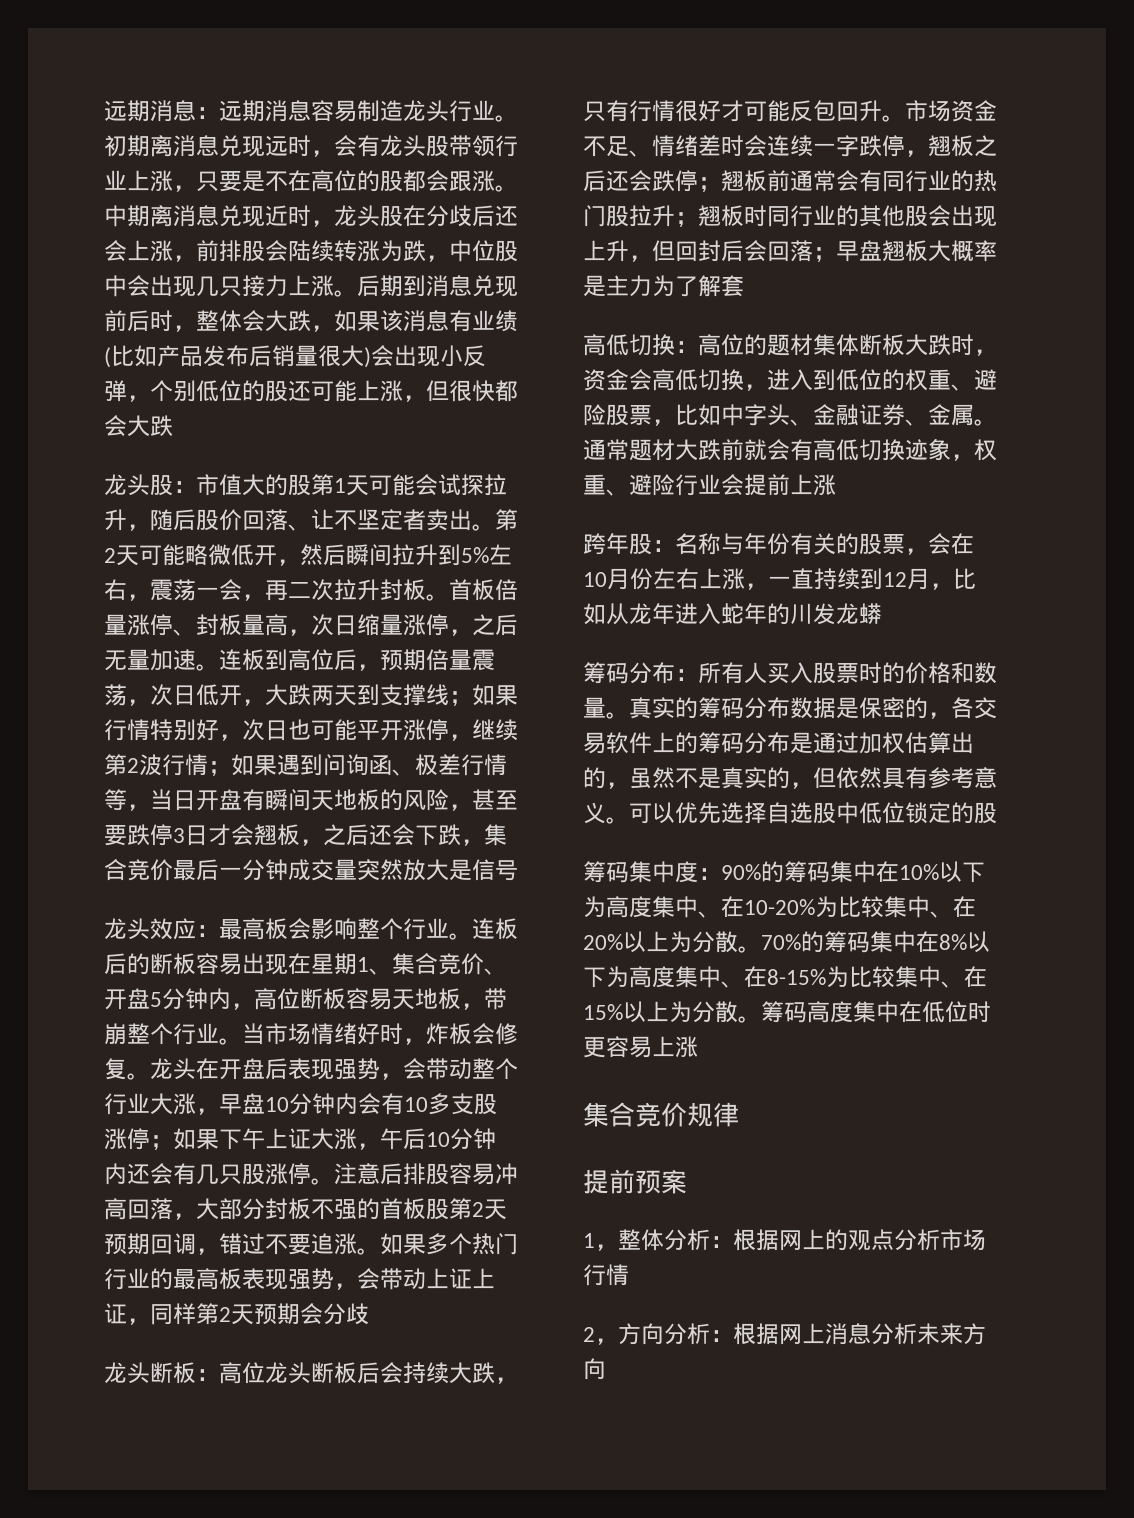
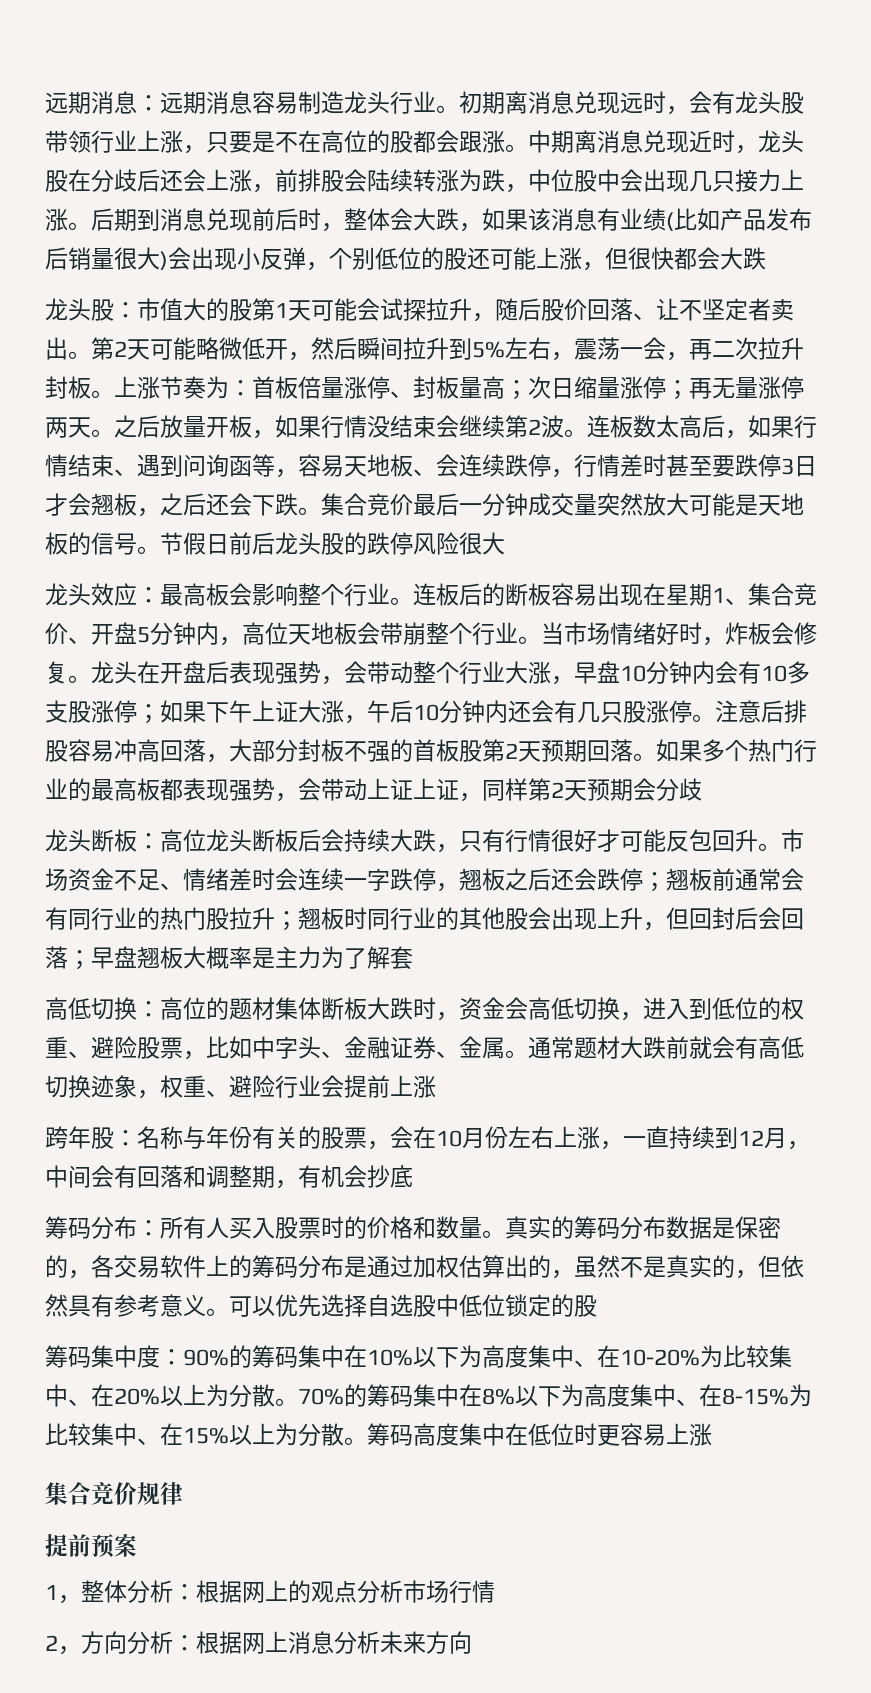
(449, 597) none -> [114,376,252,399] 上涨节奏为：
[288,629,311,636] ， -> [505,380,528,400] ；
[449,614,518,636] [104,649,495,671] [104,684,518,706] [104,719,518,741] [104,754,507,776] [104,789,472,811] ，之后无量加速。连板到高位后，预期倍量震荡，次日低开，大跌两天到支撑线；如果行情特别好，次日也可能平开涨停，继续第2波行情；如果遇到问询函、极差行情等，当日开盘有瞬间天地板的风险， -> [666,376,804,400] [45,415,817,439] [45,454,666,478] ；再无量涨停两天。之后放量开板，如果行情没结束会继续第2波。连板数太高后，如果行情结束、遇到问询函等，容易天地板、会连续跌停，行情差时
[461,839,484,846] ， -> [298,507,321,515] 。
[449,859,518,881] 是信号 -> [689,493,804,516] [45,532,505,555] 可能是天地板的信号。节假日前后龙头股的跌停风险很大
[300,988,484,1010] 断板容易天地板， -> [288,622,380,645] 天地板会
[173,1233,357,1255] 调，错过不要追涨 -> [610,739,633,762] 落
(242, 1279) none -> [160,778,183,801] 都
[953,568,976,590] [583,603,882,625] 比如从龙年进入蛇年的川发龙蟒 -> [45,1165,413,1189] 中间会有回落和调整期，有机会抄底

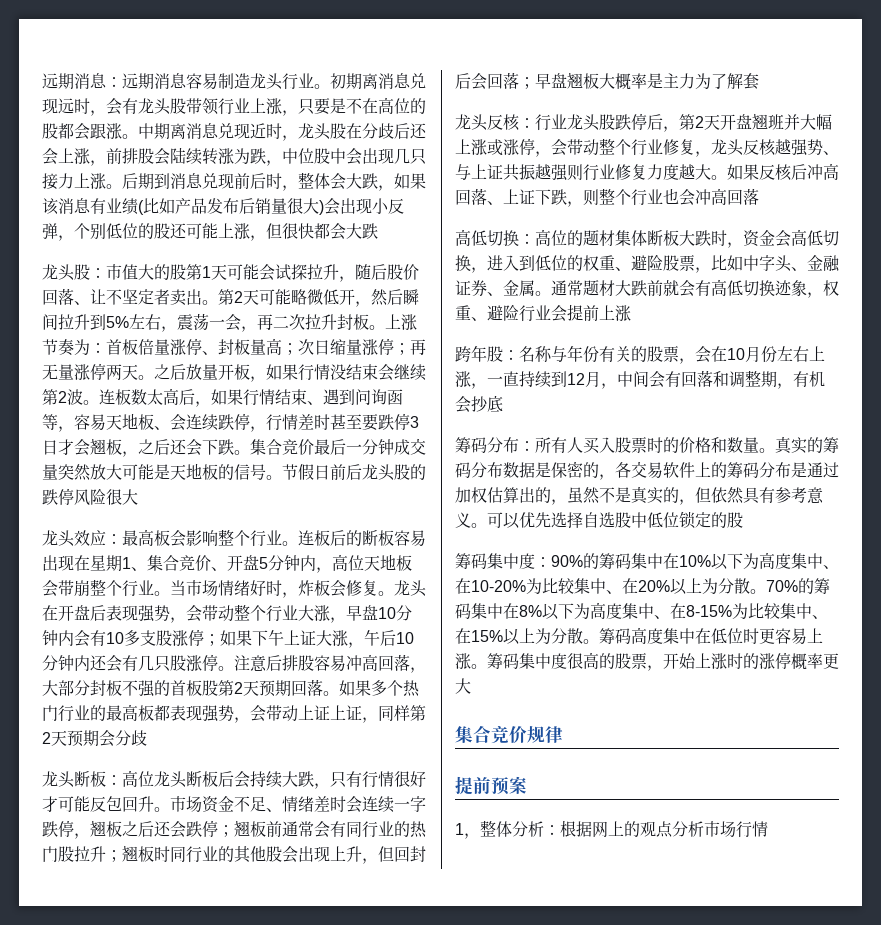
(413, 957) none -> [455,113,832,132] [455,138,839,157] [455,163,839,181] [455,188,759,207] // 龙头反核：行业龙头股跌停后，第2天开盘翘班并大幅上涨或涨停，会带动整个行业修复，龙头反核越强势、与上证共振越强则行业修复力度越大。如果反核后冲高回落、上证下跌，则整个行业也会冲高回落
(712, 1434) none -> [471,652,839,671] [455,678,471,694] 。筹码集中度很高的股票，开始上涨时的涨停概率更大
[45,1631,472,1655] // 2，方向分析：根据网上消息分析未来方向 -> (768, 829) none

